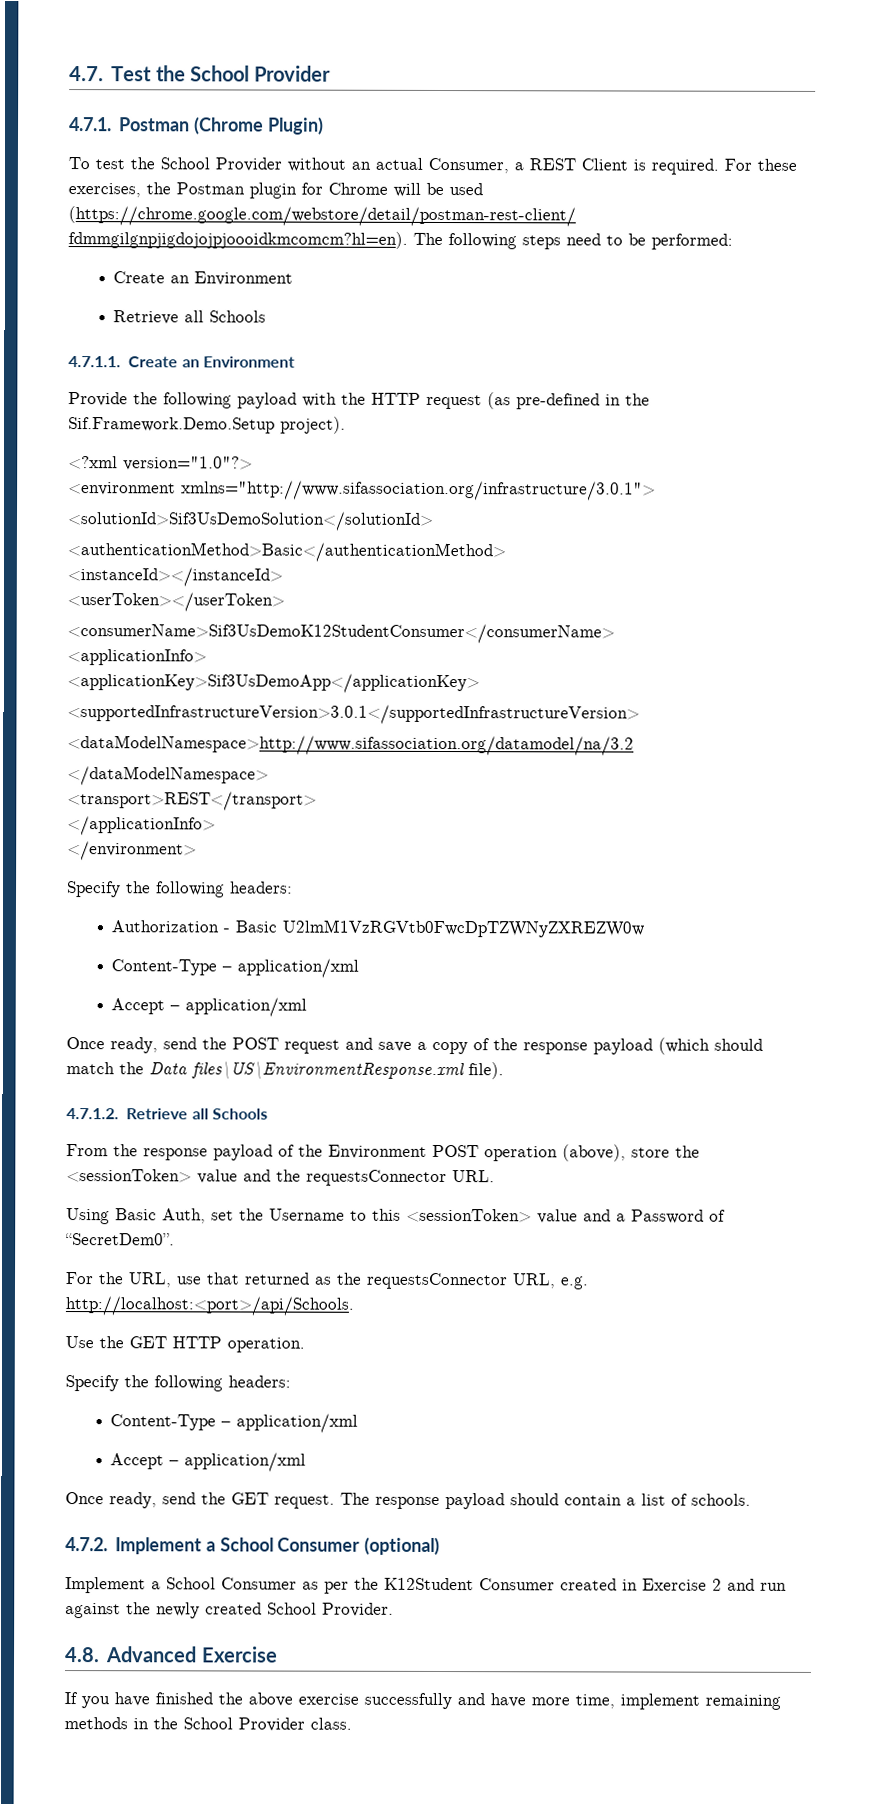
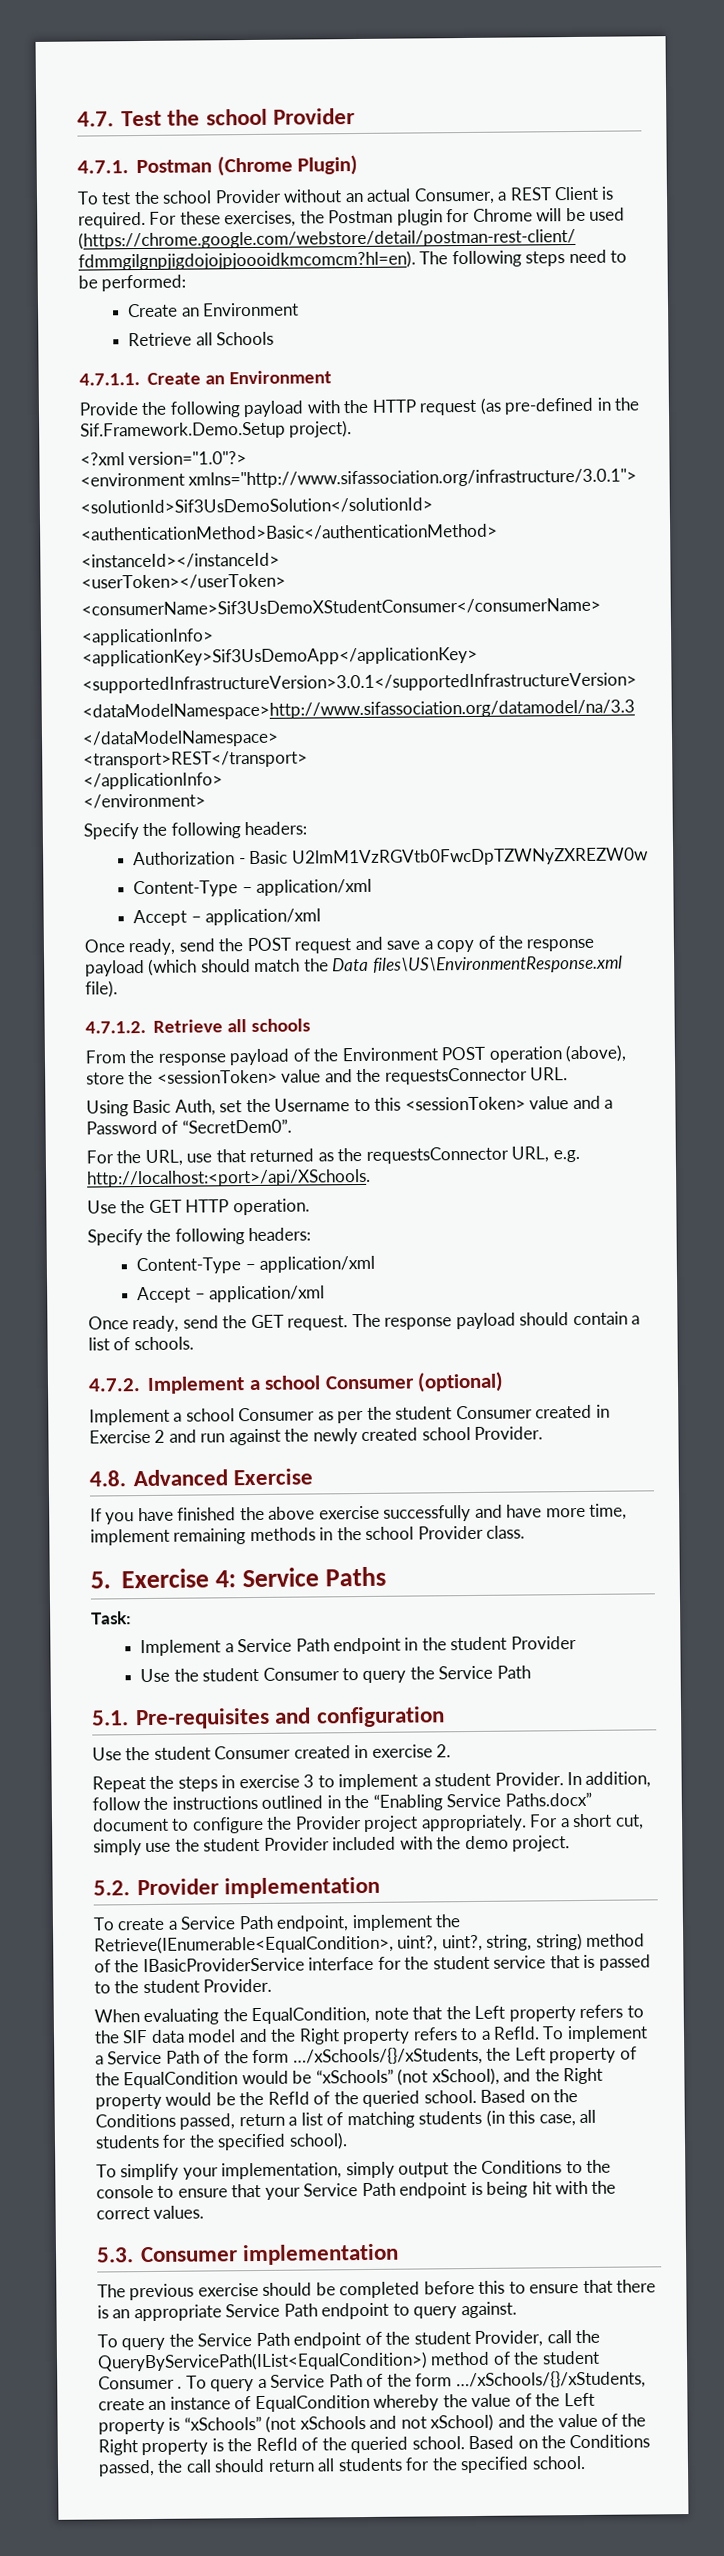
[190,65,251,82] School -> [205,108,268,126] school
[160,157,210,170] School -> [162,190,213,204] school
[67,623,615,644] <consumerName>Sif3UsDemoK12StudentConsumer</consumerName> -> [81,597,601,617] <consumerName>Sif3UsDemoXStudentConsumer</consumerName>
[67,735,634,756] <dataModelNamespace>http://www.sifassociation.org/datamodel/na/3.2 -> [82,699,635,721] <dataModelNamespace>http://www.sifassociation.org/datamodel/na/3.3
[211,1108,268,1120] Schools -> [251,1018,312,1033] schools
[65,1296,354,1316] http://localhost:<port>/api/Schools. -> [87,1168,371,1188] http://localhost:<port>/api/XSchools.
[219,1537,274,1552] School -> [264,1375,322,1390] school
[166,1577,216,1590] School -> [185,1408,235,1422] school
[384,1577,474,1591] K12Student -> [395,1406,453,1420] student
[267,1602,317,1615] School -> [421,1427,471,1441] school
[183,1717,233,1730] School -> [365,1526,415,1540] school
(352, 1723) none -> [90,1566,386,1589] [91,1611,131,1625] [140,1636,577,1657] [140,1665,531,1684] [91,1706,445,1730] [92,1744,452,1761] [92,1771,652,1793] [92,1791,592,1811] [92,1813,644,1834] [93,1835,571,1856] [93,1876,381,1899] [93,1914,462,1932] [94,1932,646,1955] [94,1954,651,1973] [94,1978,273,1994] [94,2004,644,2026] [94,2025,648,2045] [95,2046,637,2066] [95,2067,604,2089] [95,2089,579,2110] [95,2109,597,2130] [95,2132,348,2151] [96,2159,612,2181] [96,2180,617,2200] [96,2205,205,2220] [96,2243,400,2266] [97,2279,657,2301] [97,2301,517,2322] [97,2329,601,2351] [97,2350,600,2372] [98,2370,646,2392] [98,2392,595,2413] [98,2413,647,2435] [98,2434,651,2456] [98,2455,586,2477] // 5. Exercise 4: Service Paths // Task: // Implement a Service Path endpoint in the student Provider // Use the student Consumer to query the Service Path // 5.1. Pre-requisites and configuration // Use the student Consumer created in exercise 2. // Repeat the steps in exercise 3 to implement a student Provider. In addition, follow the instructions outlined in the “Enabling Service Paths.docx” document to configure the Provider project appropriately. For a short cut, simply use the student Provider included with the demo project. // 5.2. Provider implementation // To create a Service Path endpoint, implement the Retrieve(IEnumerable<EqualCondition>, uint?, uint?, string, string) method of the IBasicProviderService interface for the student service that is passed to the student Provider. // When evaluating the EqualCondition, note that the Left property refers to the SIF data model and the Right property refers to a RefId. To implement a Service Path of the form …/xSchools/{}/xStudents, the Left property of the EqualCondition would be “xSchools” (not xSchool), and the Right property would be the RefId of the queried school. Based on the Conditions passed, return a list of matching students (in this case, all students for the specified school). // To simplify your implementation, simply output the Conditions to the console to ensure that your Service Path endpoint is being hit with the correct values. // 5.3. Consumer implementation // The previous exercise should be completed before this to ensure that there is an appropriate Service Path endpoint to query against. // To query the Service Path endpoint of the student Provider, call the QueryByServicePath(IList<EqualCondition>) method of the student Consumer . To query a Service Path of the form …/xSchools/{}/xStudents, create an instance of EqualCondition whereby the value of the Left property is “xSchools” (not xSchools and not xSchool) and the value of the Right property is the RefId of the queried school. Based on the Conditions passed, the call should return all students for the specified school.

